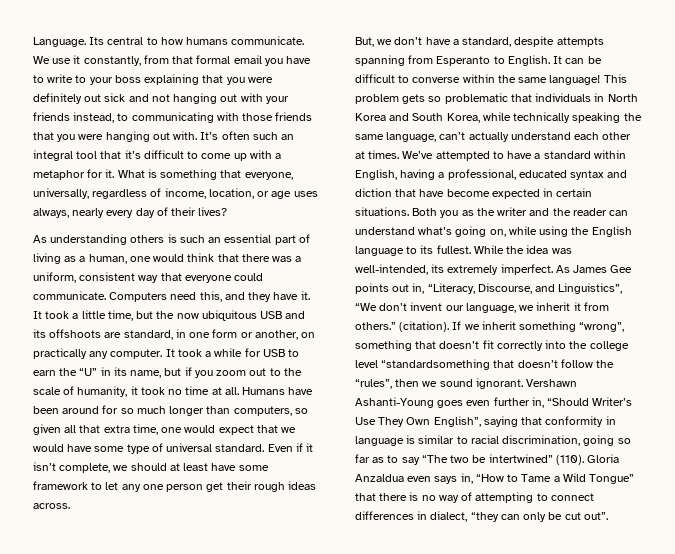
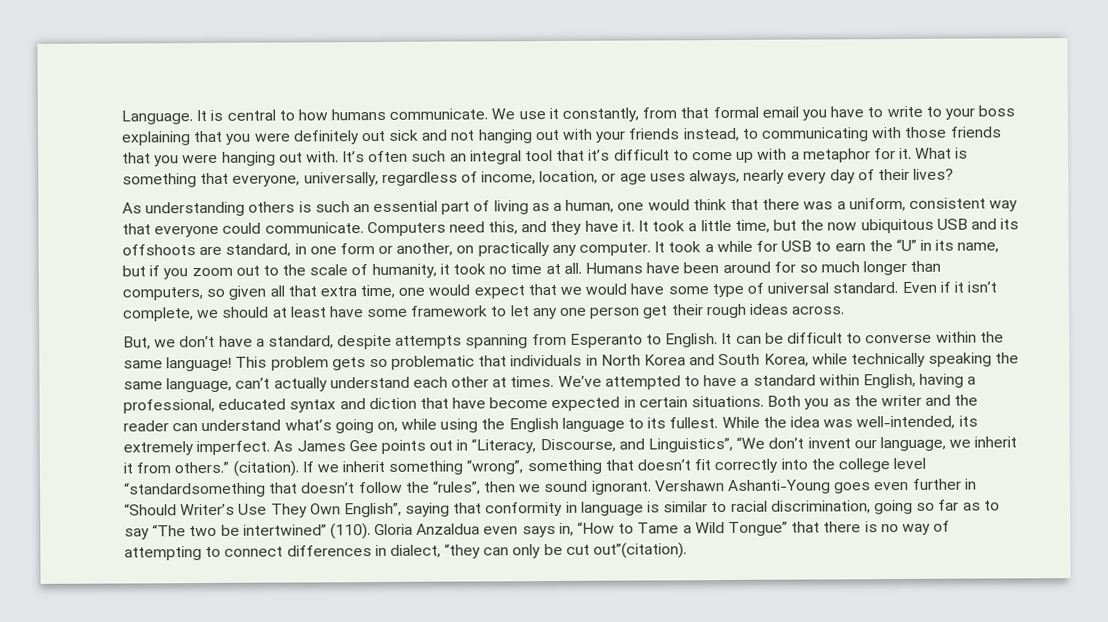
[89,37,105,45] Its -> [196,109,224,122] It is
[412,283,425,294] in, -> [456,439,469,451] in
[531,397,544,408] in, -> [963,478,977,490] in
[583,512,608,520] out”. -> [593,542,688,559] out”(citation).

